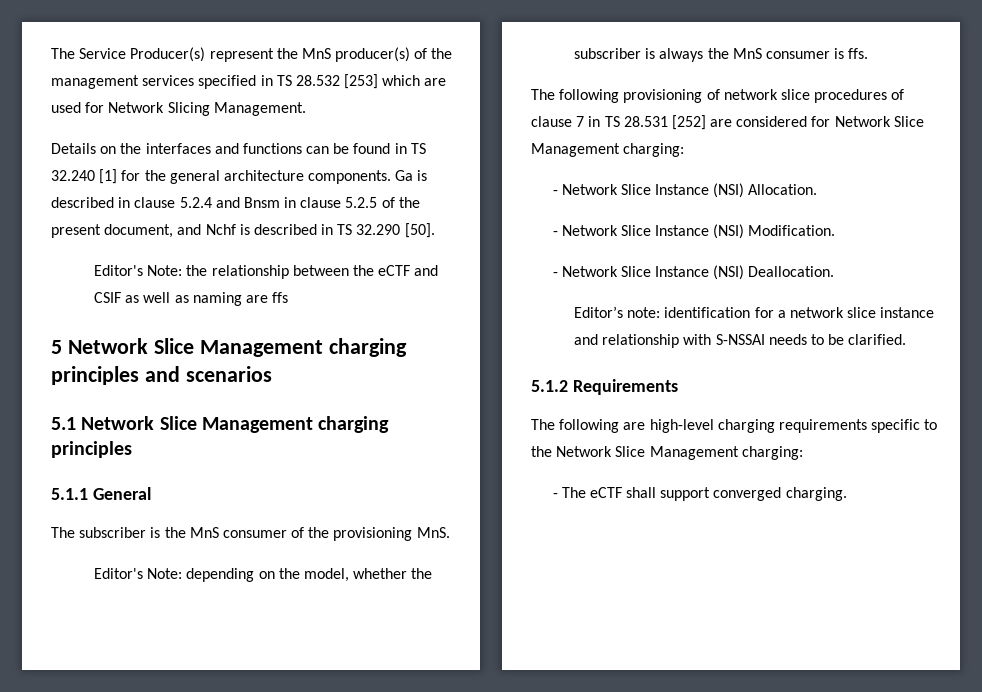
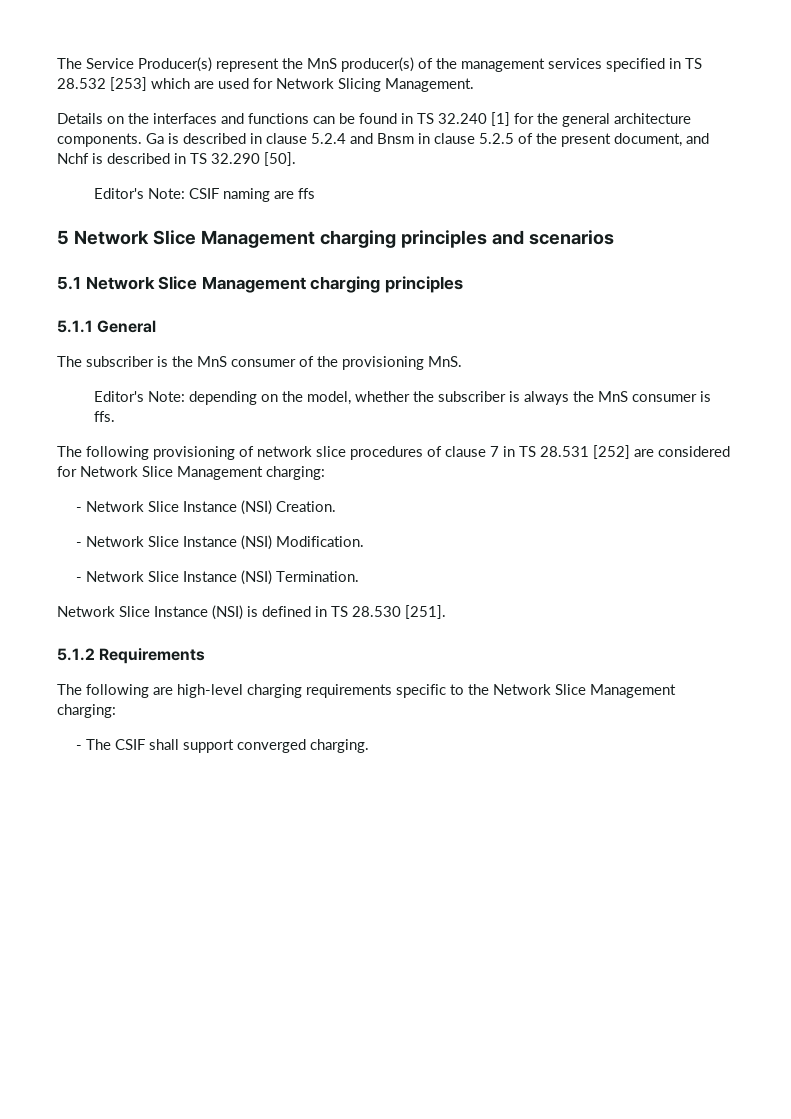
[186,265,439,279] [94,292,189,303] the relationship between the eCTF and CSIF as well as -> [188,188,219,199] CSIF
[748,184,818,195] Allocation. -> [275,501,336,512] Creation.
[748,266,835,277] [574,306,935,318] [574,334,907,348] Deallocation. // Editor’s note: identification for a network slice instance and relationship with S-NSSAI needs to be clarified. -> [275,571,359,582] [57,605,446,620] Termination. // Network Slice Instance (NSI) is defined in TS 28.530 [251].
[589,487,622,498] eCTF -> [114,739,145,750] CSIF

